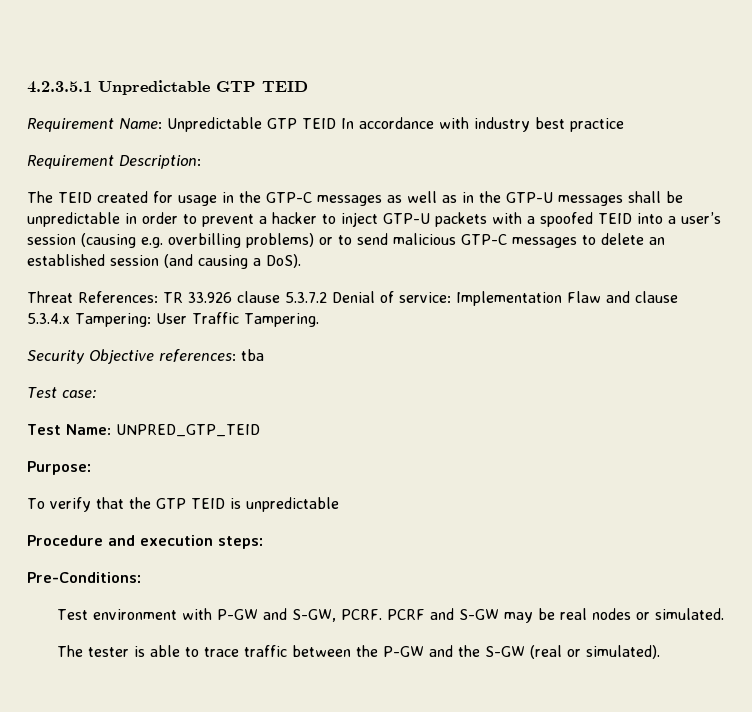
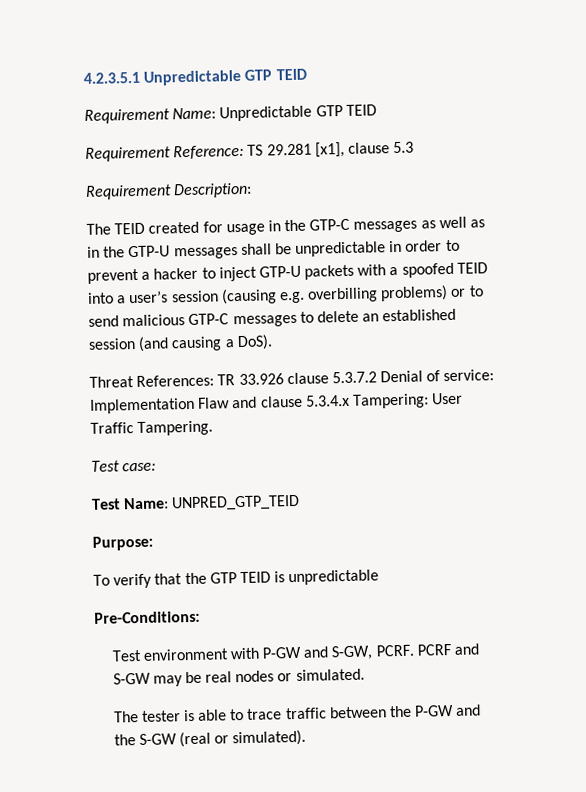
[341,117,624,132] In accordance with industry best practice -> [85,141,415,162] // Requirement Reference: TS 29.281 [x1], clause 5.3
[27,349,264,364] // Security Objective references: tba -> (214, 428) none
[27,535,263,549] // Procedure and execution steps: -> (380, 577) none

